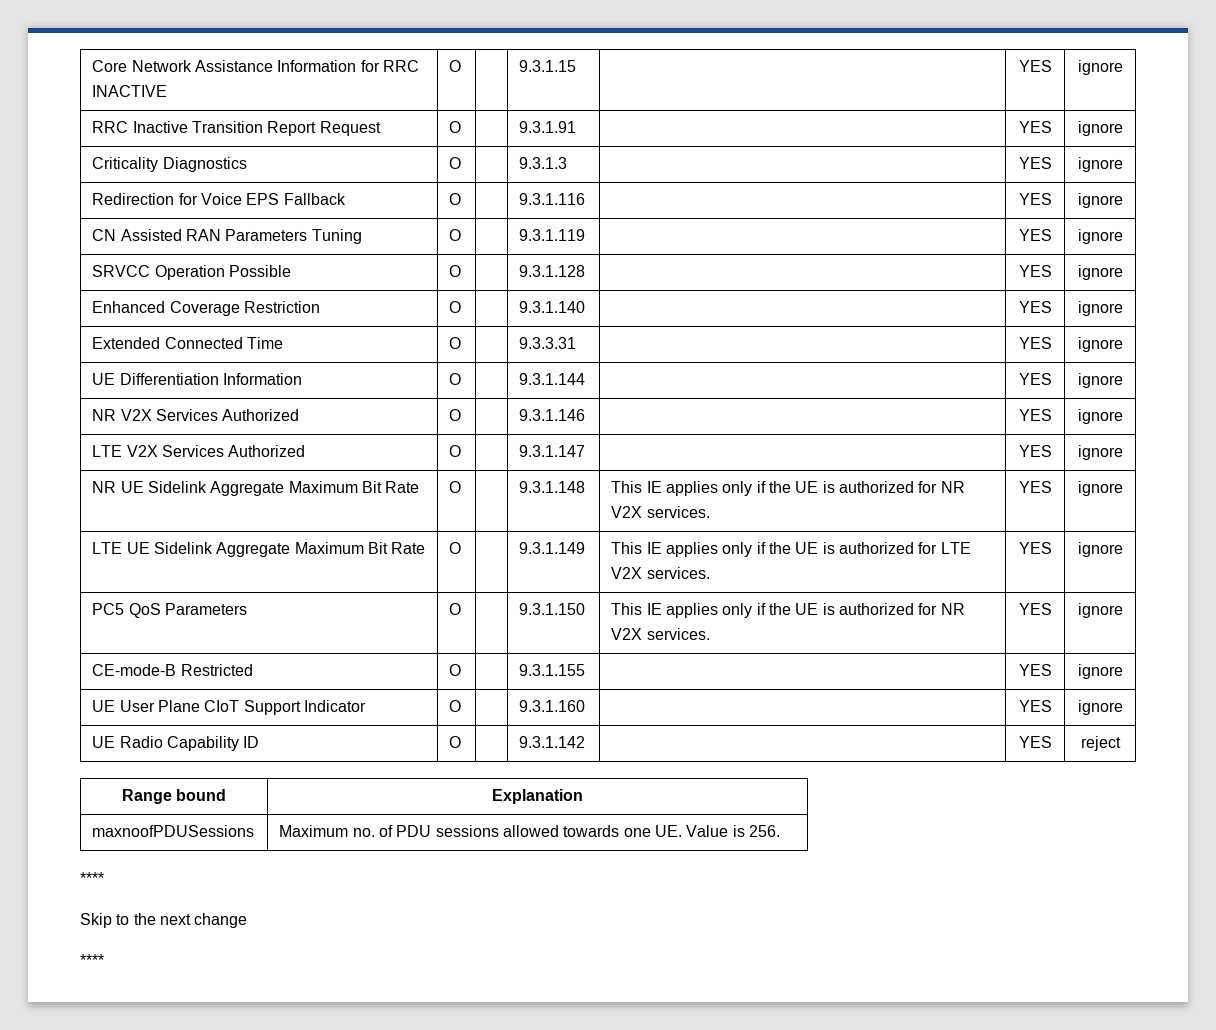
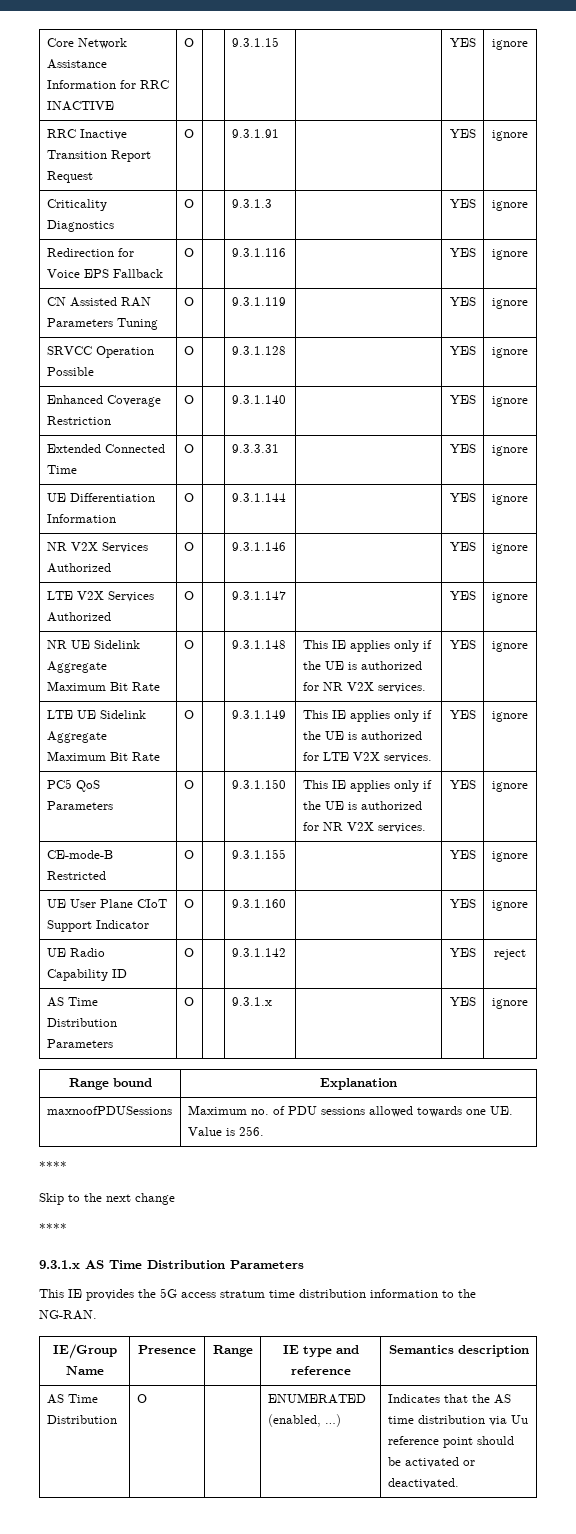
(1121, 743) none -> [46,997,98,1007] [46,1018,117,1027] [46,1039,113,1048] [183,997,194,1006] [231,997,272,1006] [449,997,476,1006] [492,998,528,1009] // AS Time Distribution Parameters | O | | 9.3.1.x | | YES | ignore
(104, 960) none -> [39,1260,304,1269] [39,1288,476,1301] [39,1310,97,1320] [52,1344,117,1359] [65,1366,104,1375] [138,1345,196,1354] [212,1345,253,1357] [282,1345,359,1357] [290,1366,351,1375] [388,1345,529,1357] [46,1394,98,1404] [46,1415,117,1424] [136,1394,147,1403] [267,1393,366,1404] [267,1414,341,1427] [387,1394,511,1404] [387,1415,528,1426] [387,1436,514,1448] [387,1457,475,1468] [387,1478,459,1489] // 9.3.1.x AS Time Distribution Parameters // This IE provides the 5G access stratum time distribution information to the NG-RAN. // IE/Group Name | Presence | Range | IE type and reference | Semantics description // AS Time Distribution | O | | ENUMERATED (enabled, …) | Indicates that the AS time distribution via Uu reference point should be activated or deactivated.

